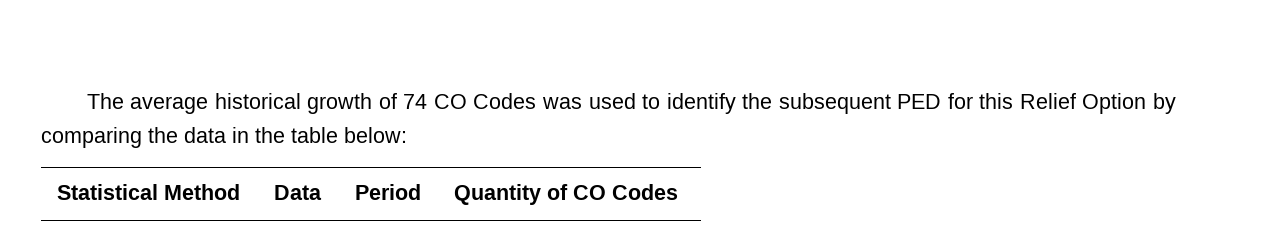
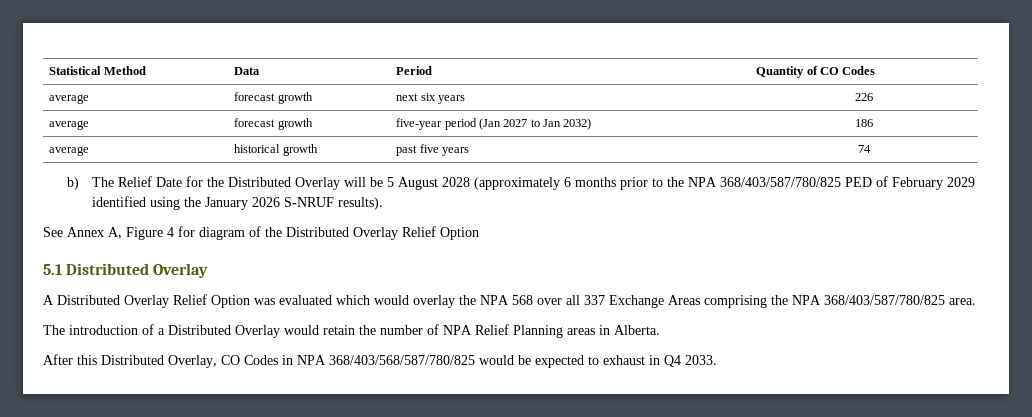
[86,93,1176,114] [41,127,407,148] The average historical growth of 74 CO Codes was used to identify the subsequent PED for this Relief Option by comparing the data in the table below: // -> (49, 70) none
(679, 192) none -> [49,94,90,104] [234,92,313,104] [396,93,465,104] [855,93,873,101] [49,120,90,130] [234,118,313,130] [396,118,592,130] [855,119,873,127] [49,146,90,156] [234,144,318,156] [396,144,469,156] [858,145,871,153] [67,176,975,190] [91,196,383,210] [43,226,479,240] [43,263,209,278] [43,294,976,308] [43,324,660,338] [43,354,717,368] // average | forecast growth | next six years | 226 // average | forecast growth | five-year period (Jan 2027 to Jan 2032) | 186 // average | historical growth | past five years | 74 // b) The Relief Date for the Distributed Overlay will be 5 August 2028 (approximately 6 months prior to the NPA 368/403/587/780/825 PED of February 2029 identified using the January 2026 S-NRUF results). // See Annex A, Figure 4 for diagram of the Distributed Overlay Relief Option // 5.1 Distributed Overlay // A Distributed Overlay Relief Option was evaluated which would overlay the NPA 568 over all 337 Exchange Areas comprising the NPA 368/403/587/780/825 area. // The introduction of a Distributed Overlay would retain the number of NPA Relief Planning areas in Alberta. // After this Distributed Overlay, CO Codes in NPA 368/403/568/587/780/825 would be expected to exhaust in Q4 2033.

